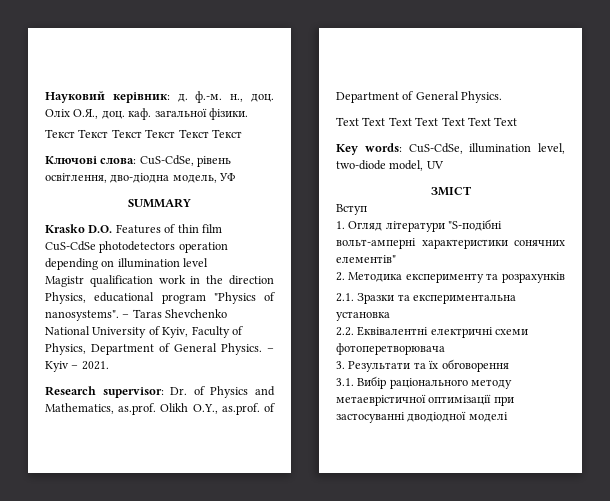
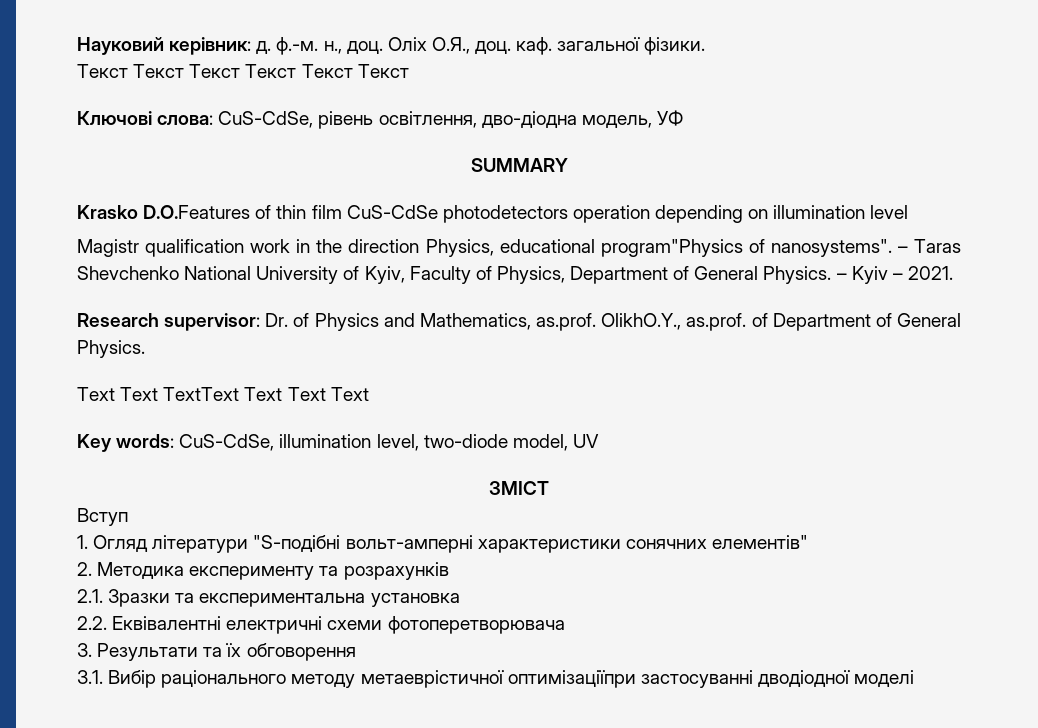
[88,224,161,234] D.O. Features -> [143,205,251,219] D.O.Features
[161,292,256,304] program "Physics -> [600,239,743,257] program"Physics
[160,403,218,414] Olikh O.Y., -> [601,313,682,330] OlikhO.Y.,
[388,117,439,126] Text Text -> [163,387,240,401] TextText
[428,394,514,406] оптимізації при -> [507,670,636,688] оптимізаціїпри

